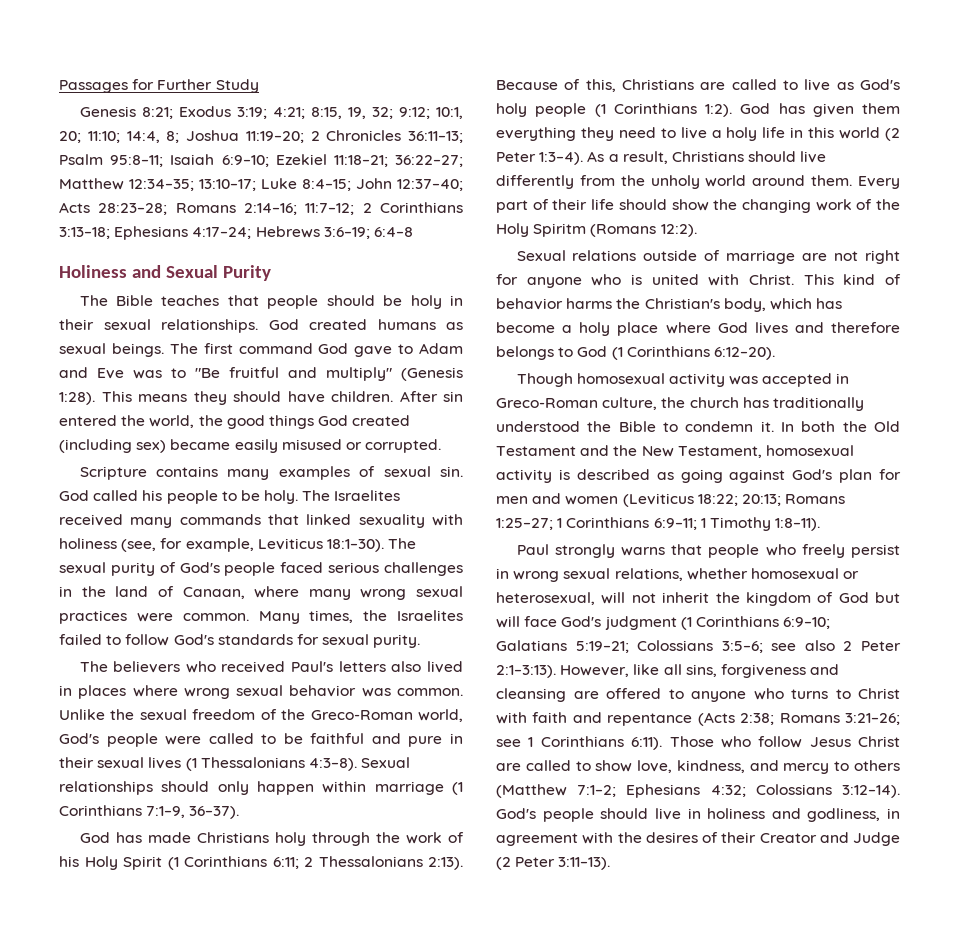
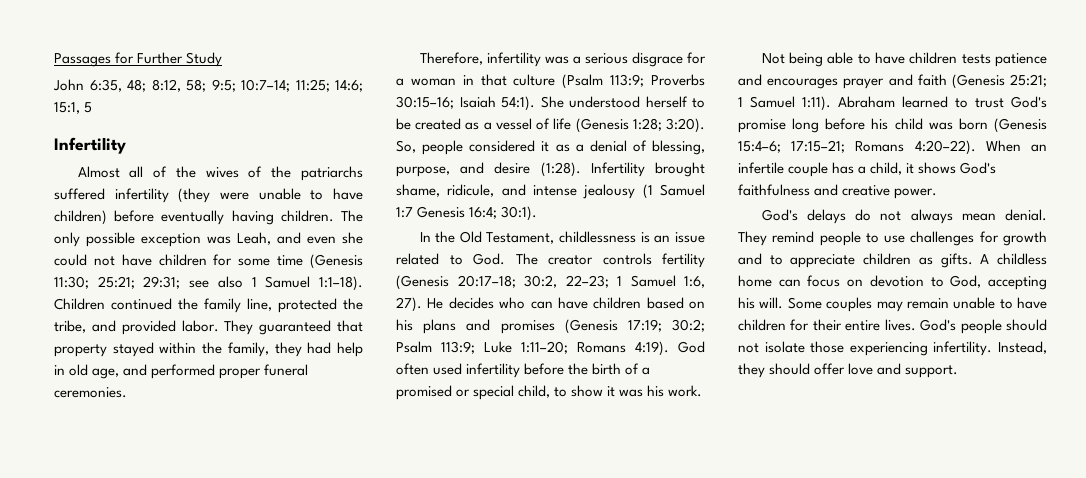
[79,106,463,119] [59,130,463,143] [59,154,463,167] [59,178,463,191] [59,202,463,215] [59,226,413,240] [59,265,271,281] [79,295,464,309] [59,319,463,333] [59,343,463,357] [59,367,463,381] [59,391,463,405] [59,415,411,429] [59,439,442,453] [79,466,463,480] [59,490,401,504] [59,514,463,528] [59,538,417,552] [59,562,463,576] [59,586,463,600] [59,610,463,624] [59,634,421,648] [79,661,464,673] [59,685,463,699] [59,709,463,722] [59,733,463,747] [59,757,411,771] [59,781,463,795] [59,805,240,819] [79,832,465,846] [59,856,463,870] [496,79,900,92] [496,103,900,117] [496,127,901,141] [496,151,827,165] [496,175,900,189] [496,199,900,213] [496,223,697,237] [516,250,900,264] [496,274,901,288] [496,298,843,312] [496,322,900,336] [496,346,775,360] [516,373,850,387] [496,397,864,411] [496,421,900,432] [496,445,854,458] [496,469,901,483] [496,493,846,507] [496,517,821,531] [516,544,900,558] [496,568,860,582] [496,592,900,606] [496,616,831,630] [496,640,901,653] [496,664,840,678] [496,688,900,702] [496,712,900,726] [496,736,900,750] [496,760,900,774] [496,784,900,798] [496,808,900,822] [496,832,900,846] [496,857,611,870] Genesis 8:21; Exodus 3:19; 4:21; 8:15, 19, 32; 9:12; 10:1, 20; 11:10; 14:4, 8; Joshua 11:19–20; 2 Chronicles 36:11–13; Psalm 95:8–11; Isaiah 6:9–10; Ezekiel 11:18–21; 36:22–27; Matthew 12:34–35; 13:10–17; Luke 8:4–15; John 12:37–40; Acts 28:23–28; Romans 2:14–16; 11:7–12; 2 Corinthians 3:13–18; Ephesians 4:17–24; Hebrews 3:6–19; 6:4–8 // Holiness and Sexual Purity // The Bible teaches that people should be holy in their sexual relationships. God created humans as sexual beings. The first command God gave to Adam and Eve was to "Be fruitful and multiply" (Genesis 1:28). This means they should have children. After sin entered the world, the good things God created (including sex) became easily misused or corrupted. // Scripture contains many examples of sexual sin. God called his people to be holy. The Israelites received many commands that linked sexuality with holiness (see, for example, Leviticus 18:1–30). The sexual purity of God's people faced serious challenges in the land of Canaan, where many wrong sexual practices were common. Many times, the Israelites failed to follow God's standards for sexual purity. // The believers who received Paul's letters also lived in places where wrong sexual behavior was common. Unlike the sexual freedom of the Greco-Roman world, God's people were called to be faithful and pure in their sexual lives (1 Thessalonians 4:3–8). Sexual relationships should only happen within marriage (1 Corinthians 7:1–9, 36–37). // God has made Christians holy through the work of his Holy Spirit (1 Corinthians 6:11; 2 Thessalonians 2:13). Because of this, Christians are called to live as God's holy people (1 Corinthians 1:2). God has given them everything they need to live a holy life in this world (2 Peter 1:3–4). As a result, Christians should live differently from the unholy world around them. Every part of their life should show the changing work of the Holy Spiritm (Romans 12:2). // Sexual relations outside of marriage are not right for anyone who is united with Christ. This kind of behavior harms the Christian's body, which has become a holy place where God lives and therefore belongs to God (1 Corinthians 6:12–20). // Though homosexual activity was accepted in Greco-Roman culture, the church has traditionally understood the Bible to condemn it. In both the Old Testament and the New Testament, homosexual activity is described as going against God's plan for men and women (Leviticus 18:22; 20:13; Romans 1:25–27; 1 Corinthians 6:9–11; 1 Timothy 1:8–11). // Paul strongly warns that people who freely persist in wrong sexual relations, whether homosexual or heterosexual, will not inherit the kingdom of God but will face God's judgment (1 Corinthians 6:9–10; Galatians 5:19–21; Colossians 3:5–6; see also 2 Peter 2:1–3:13). However, like all sins, forgiveness and cleansing are offered to anyone who turns to Christ with faith and repentance (Acts 2:38; Romans 3:21–26; see 1 Corinthians 6:11). Those who follow Jesus Christ are called to show love, kindness, and mercy to others (Matthew 7:1–2; Ephesians 4:32; Colossians 3:12–14). God's people should live in holiness and godliness, in agreement with the desires of their Creator and Judge (2 Peter 3:11–13). -> [53,79,363,92] [54,102,93,114] [54,137,126,154] [77,166,363,181] [54,188,363,203] [54,210,363,225] [54,232,363,247] [54,254,364,269] [54,276,364,291] [54,298,363,313] [54,320,363,335] [54,342,364,357] [54,364,309,379] [54,387,127,398] [419,52,706,67] [396,74,705,89] [396,96,705,111] [396,118,705,133] [396,140,705,155] [396,162,705,177] [396,184,705,199] [396,206,538,221] [419,231,705,244] [396,253,705,268] [396,275,705,290] [396,297,705,312] [396,319,705,334] [396,341,705,356] [396,363,651,378] [396,385,703,400] [761,52,1047,67] [738,74,1047,89] [738,96,1047,111] [738,118,1047,133] [738,140,1047,155] [738,162,997,177] [738,184,938,199] [761,209,1047,224] [738,231,1047,246] [738,253,1047,268] [738,275,1047,290] [738,297,1047,312] [738,319,1047,334] [738,341,1047,356] [738,363,959,378] John 6:35, 48; 8:12, 58; 9:5; 10:7–14; 11:25; 14:6; 15:1, 5 // Infertility // Almost all of the wives of the patriarchs suffered infertility (they were unable to have children) before eventually having children. The only possible exception was Leah, and even she could not have children for some time (Genesis 11:30; 25:21; 29:31; see also 1 Samuel 1:1–18). Children continued the family line, protected the tribe, and provided labor. They guaranteed that property stayed within the family, they had help in old age, and performed proper funeral ceremonies. // Therefore, infertility was a serious disgrace for a woman in that culture (Psalm 113:9; Proverbs 30:15–16; Isaiah 54:1). She understood herself to be created as a vessel of life (Genesis 1:28; 3:20). So, people considered it as a denial of blessing, purpose, and desire (1:28). Infertility brought shame, ridicule, and intense jealousy (1 Samuel 1:7 Genesis 16:4; 30:1). // In the Old Testament, childlessness is an issue related to God. The creator controls fertility (Genesis 20:17–18; 30:2, 22–23; 1 Samuel 1:6, 27). He decides who can have children based on his plans and promises (Genesis 17:19; 30:2; Psalm 113:9; Luke 1:11–20; Romans 4:19). God often used infertility before the birth of a promised or special child, to show it was his work. // Not being able to have children tests patience and encourages prayer and faith (Genesis 25:21; 1 Samuel 1:11). Abraham learned to trust God's promise long before his child was born (Genesis 15:4–6; 17:15–21; Romans 4:20–22). When an infertile couple has a child, it shows God's faithfulness and creative power. // God's delays do not always mean denial. They remind people to use challenges for growth and to appreciate children as gifts. A childless home can focus on devotion to God, accepting his will. Some couples may remain unable to have children for their entire lives. God's people should not isolate those experiencing infertility. Instead, they should offer love and support.

